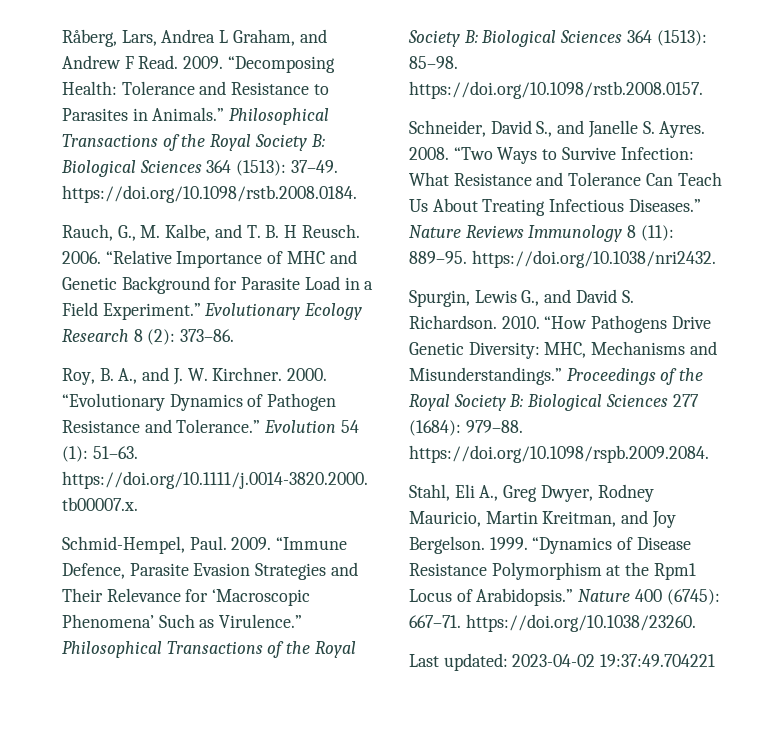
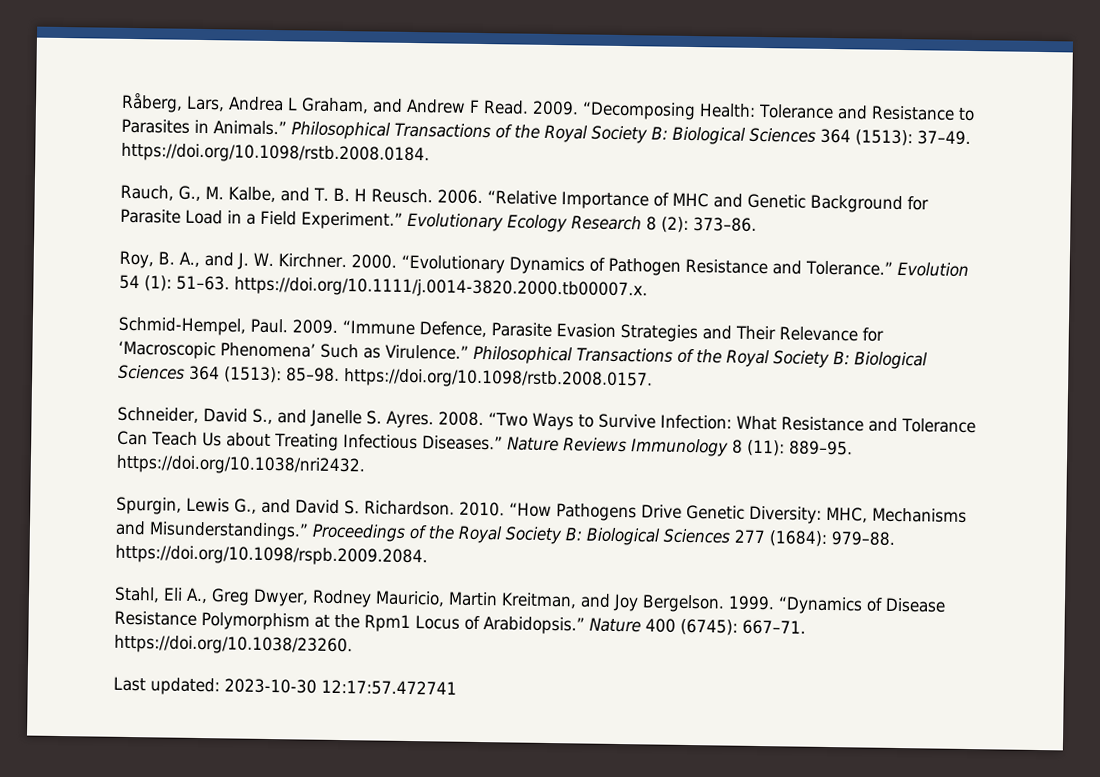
[432,198,478,212] About -> [225,432,271,448] about
[512,654,716,667] 2023-04-02 19:37:49.704221 -> [224,678,457,696] 2023-10-30 12:17:57.472741

